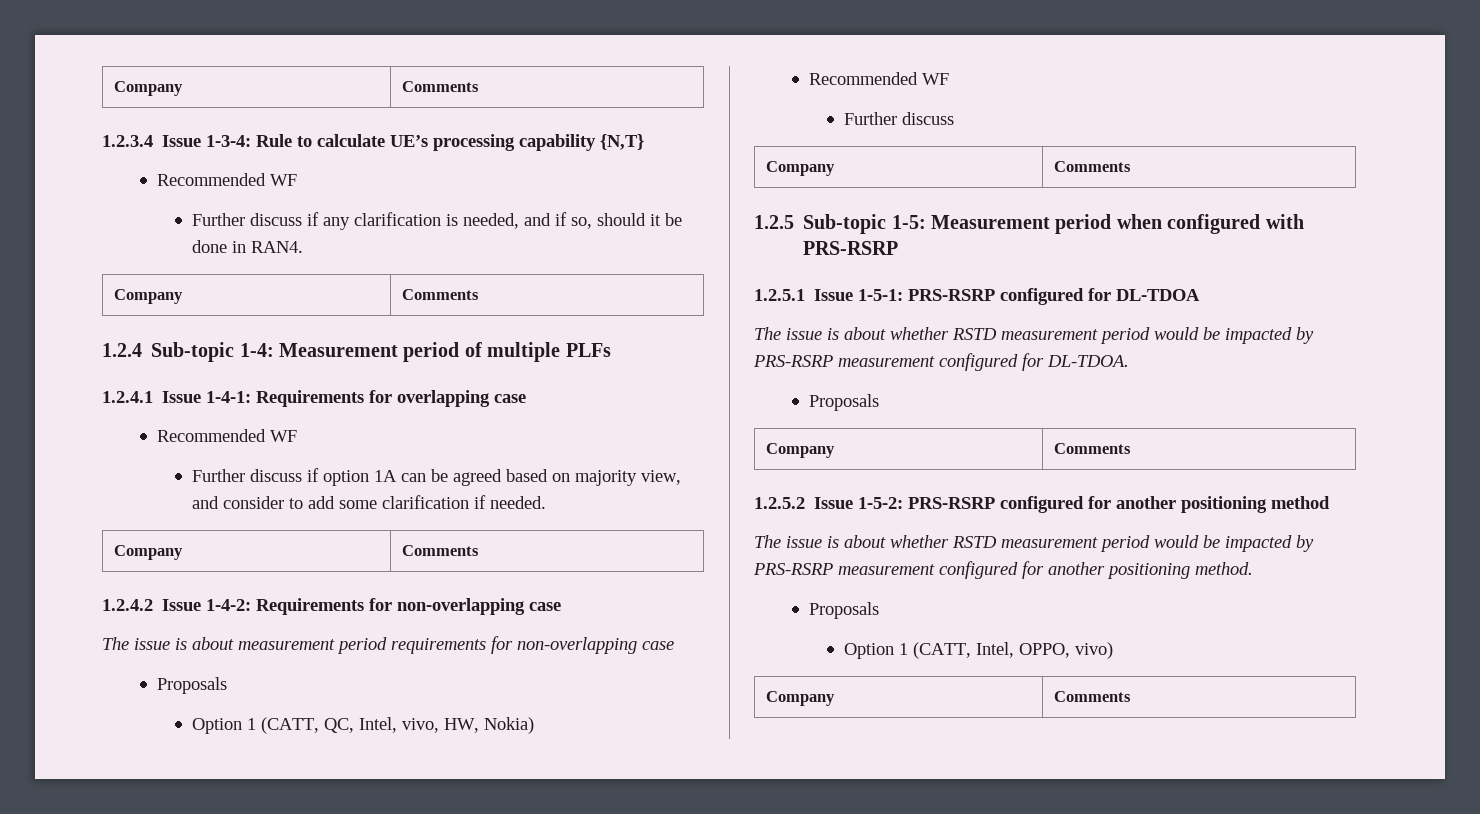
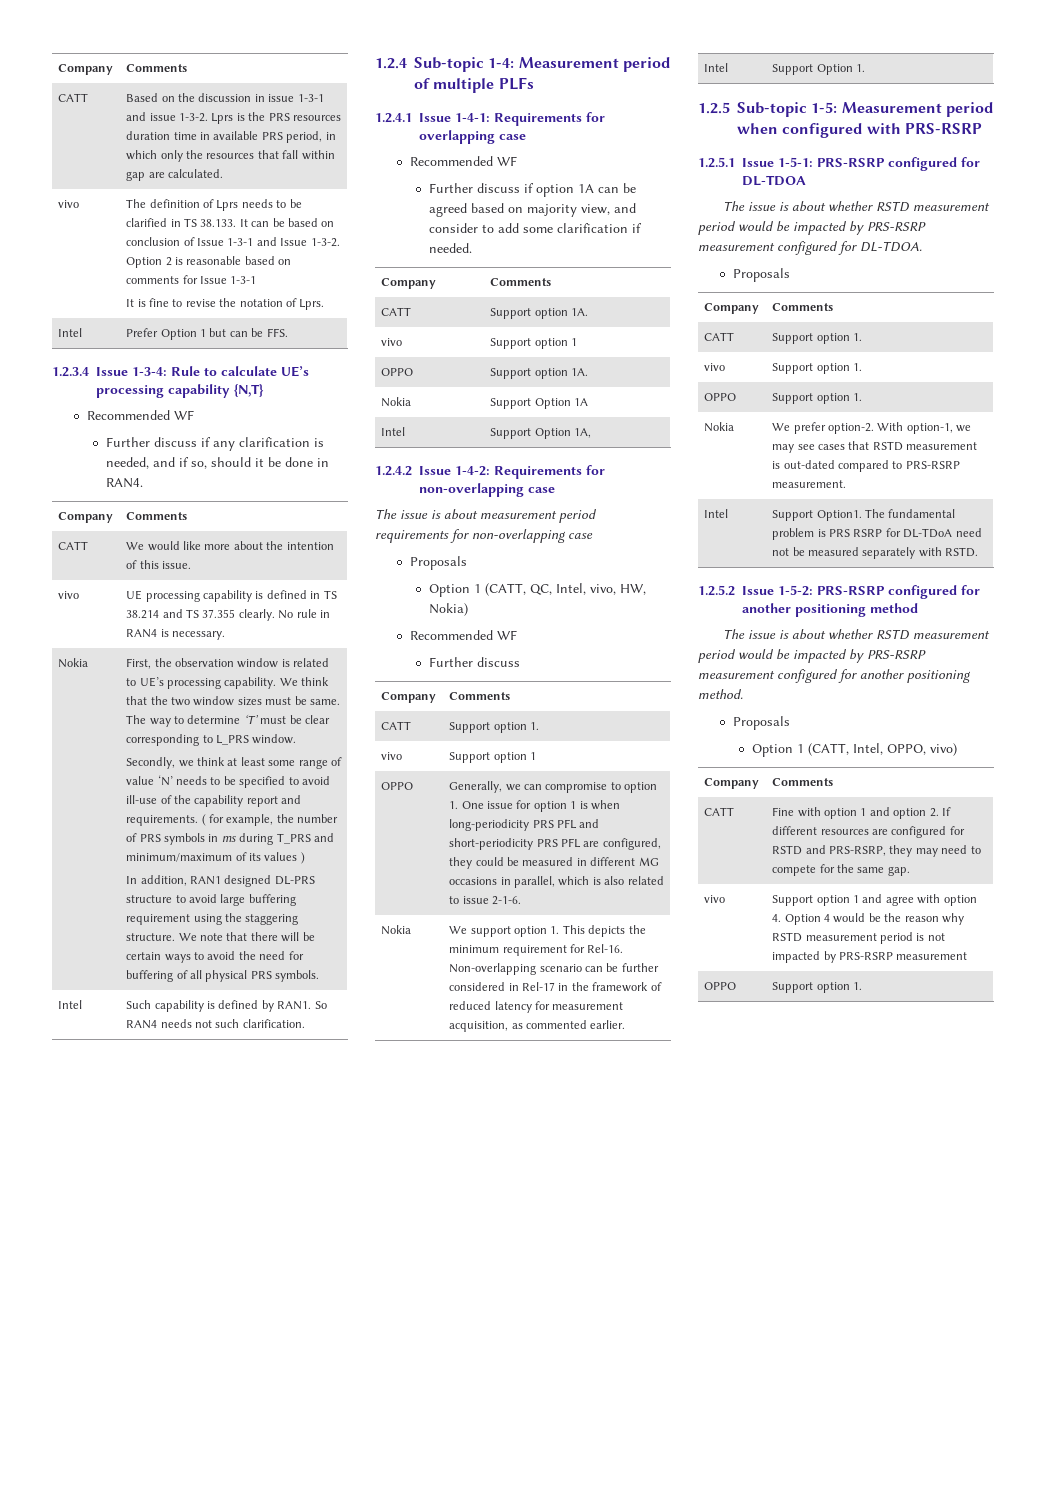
[114,81,184,96] [402,81,480,92] Company | Comments -> [58,64,114,75] [126,64,188,72] [58,93,89,102] [126,93,324,102] [126,112,341,124] [126,131,336,143] [126,150,335,162] [126,169,224,181] [58,200,80,208] [126,199,302,211] [126,218,335,227] [126,237,340,247] [126,256,292,268] [126,275,257,284] [126,298,325,310] [58,328,83,337] [126,328,288,340] Company | Comments // CATT | Based on the discussion in issue 1-3-1 and issue 1-3-2. Lprs is the PRS resources duration time in available PRS period, in which only the resources that fall within gap are calculated. // vivo | The definition of Lprs needs to be clarified in TS 38.133. It can be based on conclusion of Issue 1-3-1 and Issue 1-3-2. Option 2 is reasonable based on comments for Issue 1-3-1 // It is fine to revise the notation of Lprs. // Intel | Prefer Option 1 but can be FFS.
(480, 294) none -> [58,541,89,550] [126,541,334,551] [126,560,192,569] [58,591,80,599] [126,590,337,602] [126,609,330,621] [126,629,226,640] [58,658,89,668] [126,658,330,669] [126,677,330,689] [126,696,340,706] [126,714,330,727] [126,734,297,746] [126,757,342,769] [126,775,330,788] [126,795,302,807] [126,814,339,826] [126,833,334,845] [126,852,305,864] [126,875,315,887] [126,894,296,906] [126,913,299,925] [126,932,315,942] [126,951,304,963] [126,970,320,982] [58,1000,83,1009] [126,1000,327,1012] [126,1019,305,1029] // CATT | We would like more about the intention of this issue. // vivo | UE processing capability is defined in TS 38.214 and TS 37.355 clearly. No rule in RAN4 is necessary. // Nokia | First, the observation window is related to UE’s processing capability. We think that the two window sizes must be same. The way to determine ‘T’ must be clear corresponding to L_PRS window. // Secondly, we think at least some range of value ‘N’ needs to be specified to avoid ill-use of the capability report and requirements. ( for example, the number of PRS symbols in ms during T_PRS and minimum/maximum of its values ) // In addition, RAN1 designed DL-PRS structure to avoid large buffering requirement using the staggering structure. We note that there will be certain ways to avoid the need for buffering of all physical PRS symbols. // Intel | Such capability is defined by RAN1. So RAN4 needs not such clarification.
(480, 550) none -> [381,307,412,316] [490,308,589,319] [381,338,403,346] [490,338,578,349] [381,368,414,376] [490,368,589,379] [381,397,412,407] [490,398,589,409] [381,427,406,436] [490,428,592,439] // CATT | Support option 1A. // vivo | Support option 1 // OPPO | Support option 1A. // Nokia | Support Option 1A // Intel | Support Option 1A,
(1132, 166) none -> [381,721,412,730] [449,722,540,733] [381,752,403,760] [449,752,537,763] [381,782,414,790] [449,781,658,793] [449,800,620,812] [449,819,600,831] [449,838,661,850] [449,857,659,869] [449,876,664,888] [449,896,522,905] [381,925,412,935] [449,925,646,937] [449,944,624,956] [449,963,659,975] [449,982,662,992] [449,1001,624,1013] [449,1020,626,1032] [704,63,729,72] [772,64,866,75] // CATT | Support option 1. // vivo | Support option 1 // OPPO | Generally, we can compromise to option 1. One issue for option 1 is when long-periodicity PRS PFL and short-periodicity PRS PFL are configured, they could be measured in different MG occasions in parallel, which is also related to issue 2-1-6. // Nokia | We support option 1. This depicts the minimum requirement for Rel-16. Non-overlapping scenario can be further considered in Rel-17 in the framework of reduced latency for measurement acquisition, as commented earlier. // Intel | Support Option 1.
(1132, 448) none -> [704,332,735,341] [772,333,863,344] [704,363,726,371] [772,363,863,374] [704,393,737,401] [772,393,863,404] [704,422,735,432] [772,422,972,434] [772,441,978,453] [772,460,960,472] [772,480,847,488] [704,509,729,518] [772,509,956,521] [772,528,982,540] [772,547,979,559] // CATT | Support option 1. // vivo | Support option 1. // OPPO | Support option 1. // Nokia | We prefer option-2. With option-1, we may see cases that RSTD measurement is out-dated compared to PRS-RSRP measurement. // Intel | Support Option1. The fundamental problem is PRS RSRP for DL-TDoA need not be measured separately with RSTD.
(1132, 696) none -> [704,807,735,816] [772,807,951,819] [772,826,965,838] [772,845,981,857] [772,864,910,876] [704,895,726,903] [772,894,977,906] [772,913,964,925] [772,932,945,944] [772,951,968,963] [704,982,737,990] [772,982,863,993] // CATT | Fine with option 1 and option 2. If different resources are configured for RSTD and PRS-RSRP, they may need to compete for the same gap. // vivo | Support option 1 and agree with option 4. Option 4 would be the reason why RSTD measurement period is not impacted by PRS-RSRP measurement // OPPO | Support option 1.

